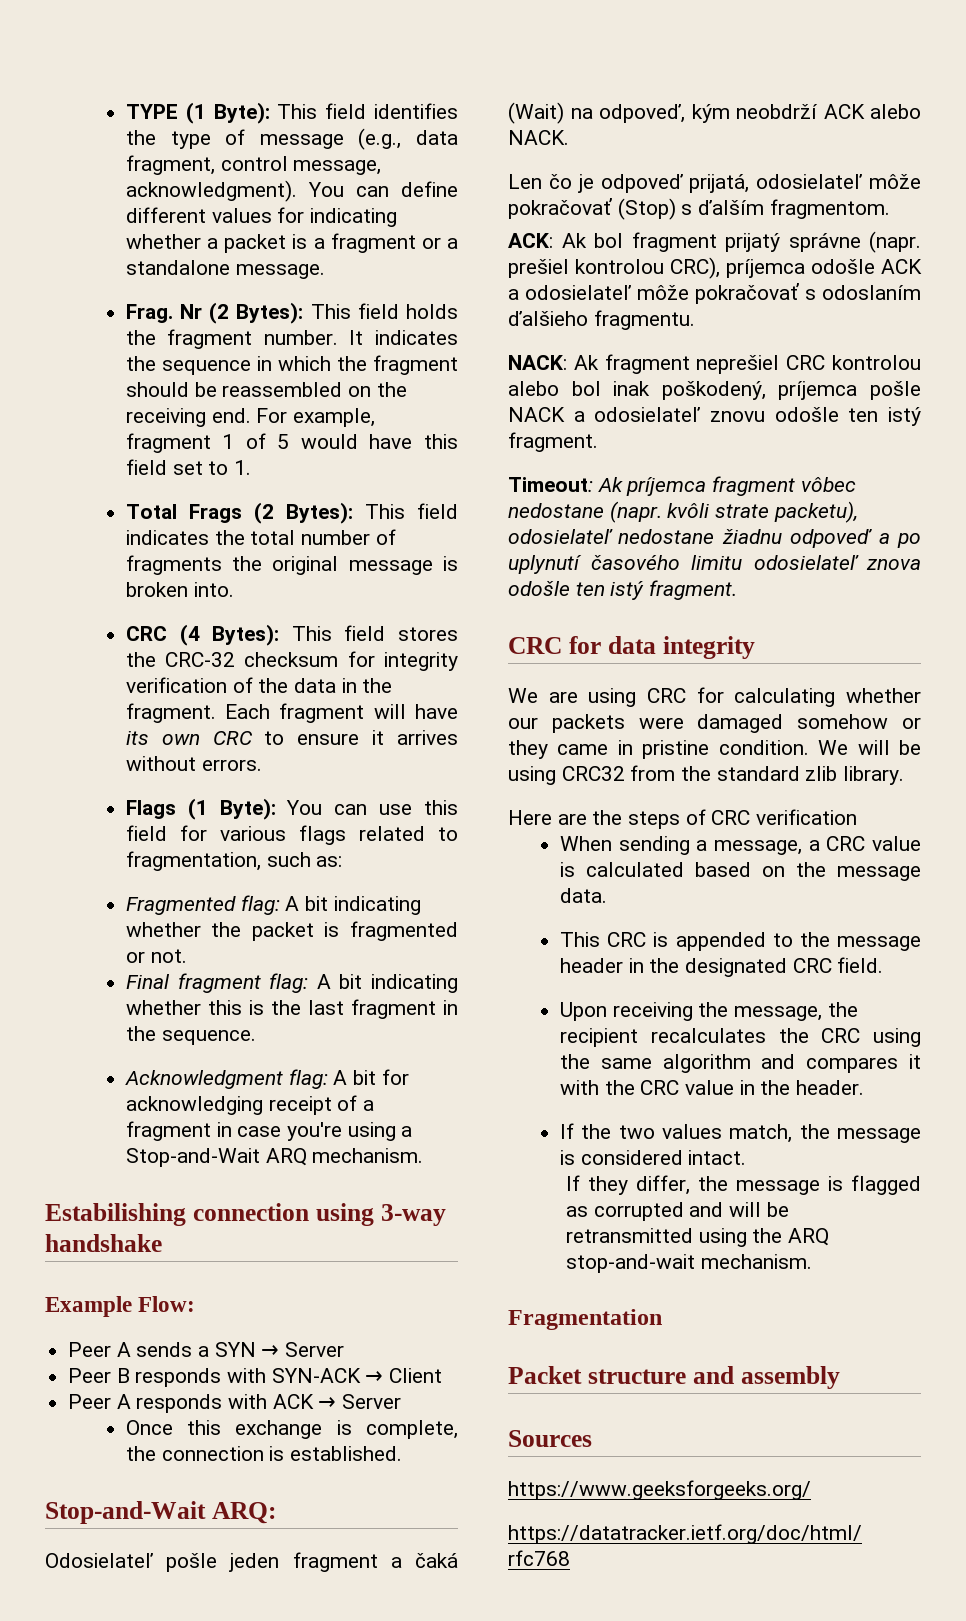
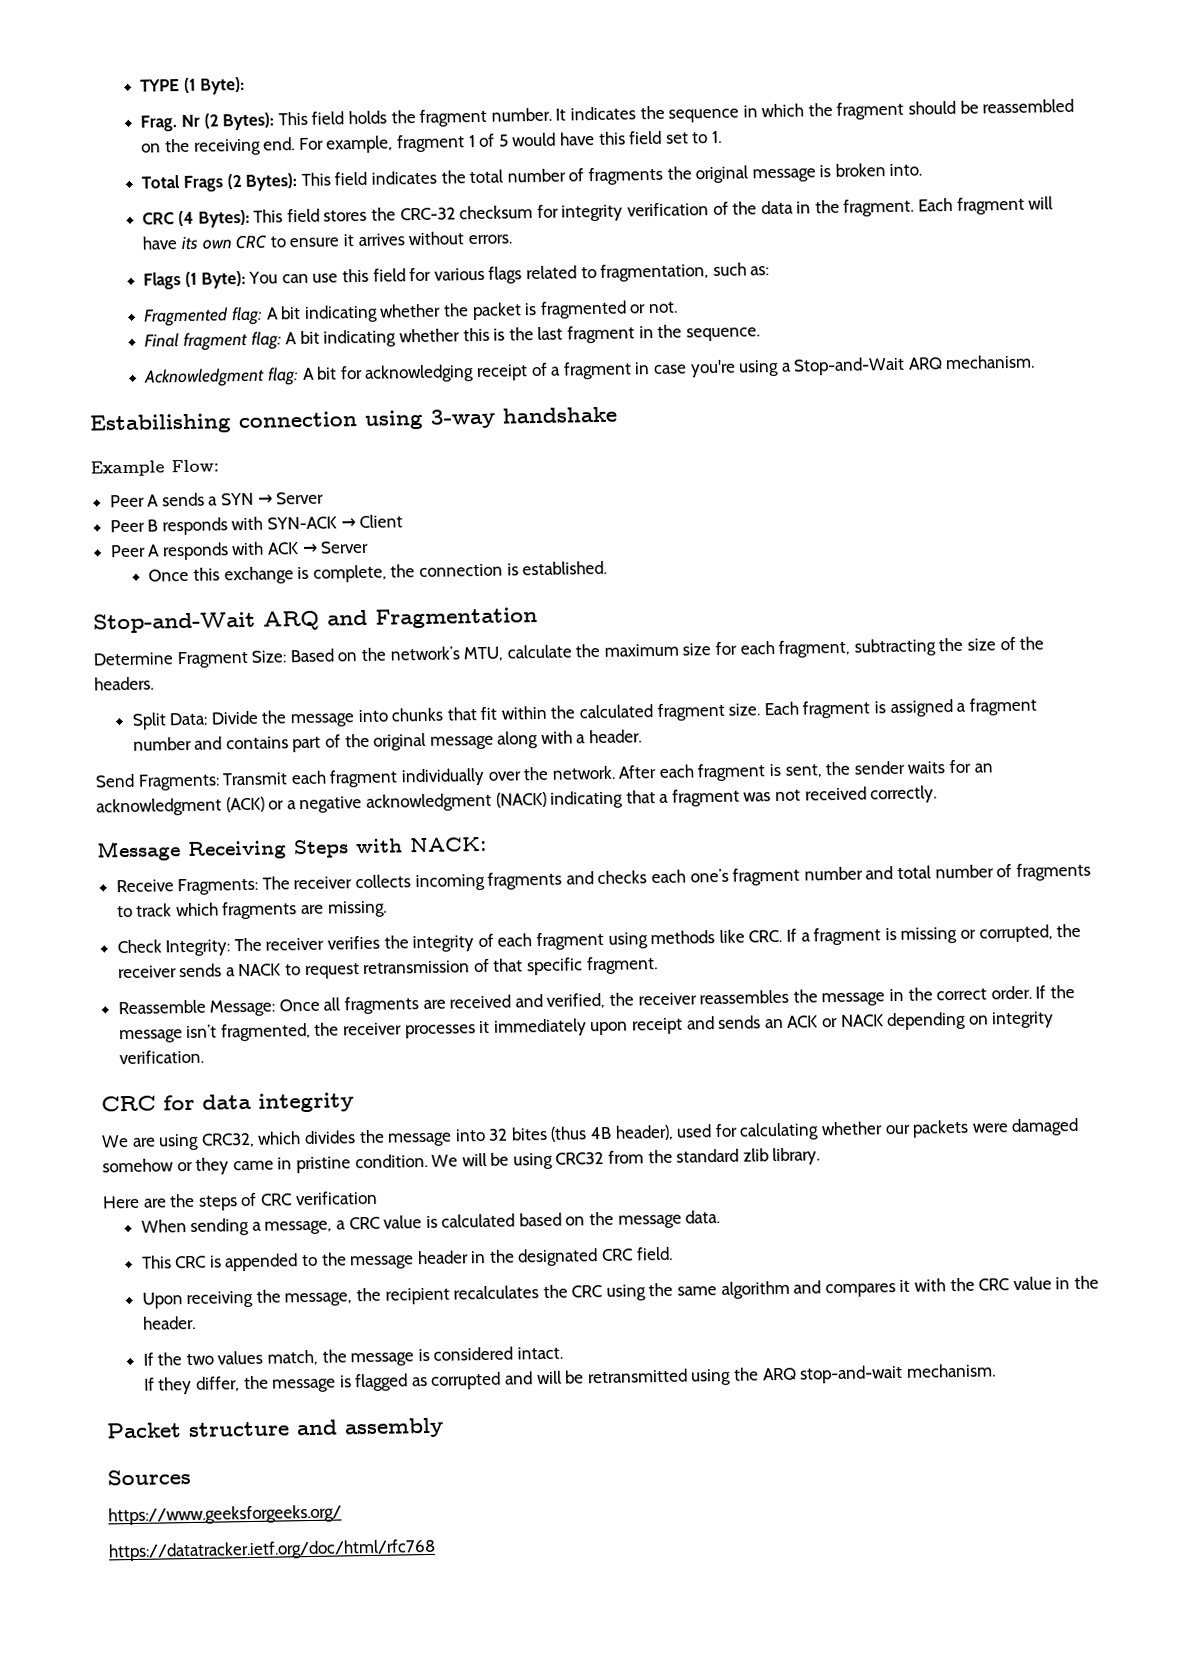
[277,103,458,119] [125,128,458,150] [125,155,382,175] [125,180,458,202] [125,207,397,227] [125,233,458,253] [125,260,325,279] This field identifies the type of message (e.g., data fragment, control message, acknowledgment). You can define different values for indicating whether a packet is a fragment or a standalone message. -> (245, 85) none
[211,1502,276,1524] [45,1552,458,1572] [508,102,921,124] [508,130,569,145] [508,174,921,193] [508,198,890,220] [508,231,921,253] [508,257,922,279] [508,283,921,304] [508,310,695,330] [508,354,921,374] [508,381,921,400] [508,407,921,426] [508,432,598,452] [508,476,856,496] [508,501,858,523] [508,528,921,548] [508,554,921,574] [508,580,738,600] ARQ: // Odosielateľ pošle jeden fragment a čaká (Wait) na odpoveď, kým neobdrží ACK alebo NACK. // Len čo je odpoveď prijatá, odosielateľ môže pokračovať (Stop) s ďalším fragmentom. // ACK: Ak bol fragment prijatý správne (napr. prešiel kontrolou CRC), príjemca odošle ACK a odosielateľ môže pokračovať s odoslaním ďalšieho fragmentu. // NACK: Ak fragment neprešiel CRC kontrolou alebo bol inak poškodený, príjemca pošle NACK a odosielateľ znovu odošle ten istý fragment. // Timeout: Ak príjemca fragment vôbec nedostane (napr. kvôli strate packetu), odosielateľ nedostane žiadnu odpoveď a po uplynutí časového limitu odosielateľ znova odošle ten istý fragment. -> [263,607,538,631] [93,636,1045,669] [94,676,154,691] [131,697,1037,730] [132,729,643,753] [95,759,993,791] [96,785,938,817] [96,836,487,862] [115,862,1091,896] [116,900,387,920] [116,923,1082,957] [117,956,658,980] [117,984,1075,1017] [118,1011,1055,1044] [118,1049,204,1065] ARQ and Fragmentation // Determine Fragment Size: Based on the network’s MTU, calculate the maximum size for each fragment, subtracting the size of the headers. // Split Data: Divide the message into chunks that fit within the calculated fragment size. Each fragment is assigned a fragment number and contains part of the original message along with a header. // Send Fragments: Transmit each fragment individually over the network. After each fragment is sent, the sender waits for an acknowledgment (ACK) or a negative acknowledgment (NACK) indicating that a fragment was not received correctly. // Message Receiving Steps with NACK: // Receive Fragments: The receiver collects incoming fragments and checks each one’s fragment number and total number of fragments to track which fragments are missing. // Check Integrity: The receiver verifies the integrity of each fragment using methods like CRC. If a fragment is missing or corrupted, the receiver sends a NACK to request retransmission of that specific fragment. // Reassemble Message: Once all fragments are received and verified, the receiver reassembles the message in the correct order. If the message isn’t fragmented, the receiver processes it immediately upon receipt and sends an ACK or NACK depending on integrity verification.
[647,688,686,703] CRC -> [200,1124,713,1148] CRC32, which divides the message into 32 bites (thus 4B header), used
[508,1309,662,1330] // Fragmentation -> (996, 1370) none

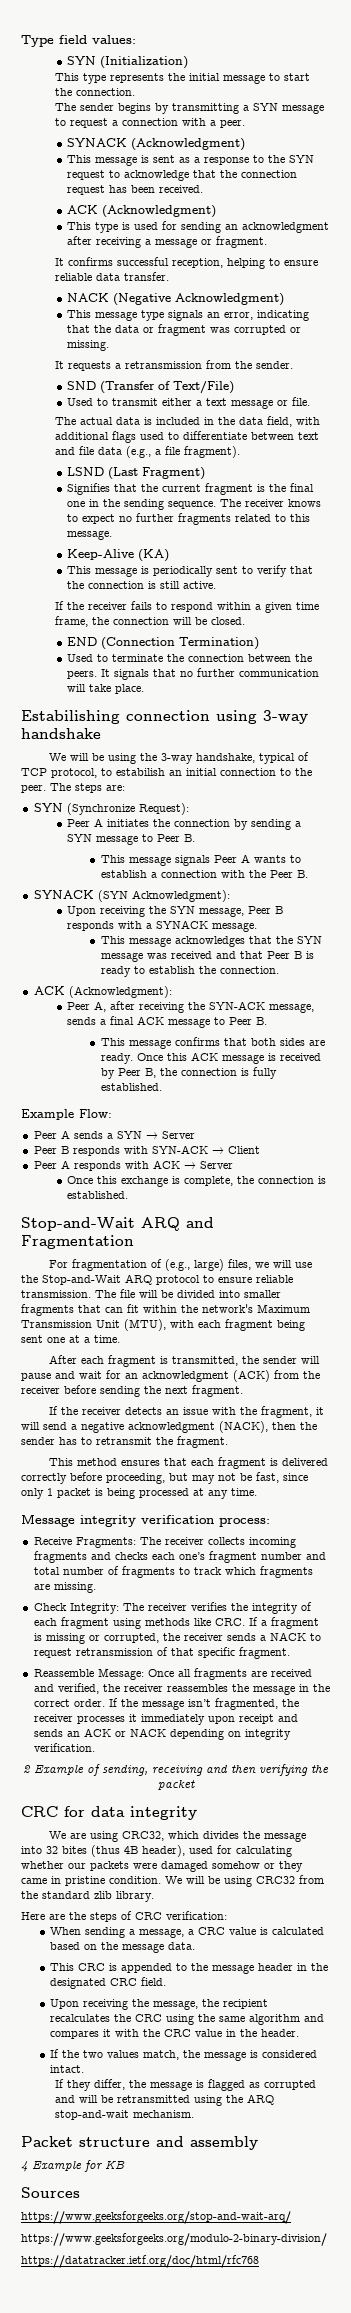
[140,76,245,95] [140,98,1075,132] [141,130,722,156] [141,163,923,192] [142,196,1054,228] [142,231,512,250] [143,262,770,290] [143,300,678,327] [144,324,760,351] [143,354,1036,388] TYPE (1 Byte): // Frag. Nr (2 Bytes): This field holds the fragment number. It indicates the sequence in which the fragment should be reassembled on the receiving end. For example, fragment 1 of 5 would have this field set to 1. // Total Frags (2 Bytes): This field indicates the total number of fragments the original message is broken into. // CRC (4 Bytes): This field stores the CRC-32 checksum for integrity verification of the data in the fragment. Each fragment will have its own CRC to ensure it arrives without errors. // Flags (1 Byte): You can use this field for various flags related to fragmentation, such as: // Fragmented flag: A bit indicating whether the packet is fragmented or not. // Final fragment flag: A bit indicating whether this is the last fragment in the sequence. // Acknowledgment flag: A bit for acknowledging receipt of a fragment in case you're using a Stop-and-Wait ARQ mechanism. -> [21,35,136,47] [67,56,189,69] [54,73,310,84] [54,88,135,96] [54,103,324,114] [54,118,245,128] [67,138,246,151] [67,155,315,166] [67,170,298,181] [67,185,204,195] [67,205,217,218] [67,221,330,233] [67,236,268,248] [54,257,318,269] [54,272,169,281] [67,293,285,306] [67,310,310,321] [67,324,302,336] [67,340,110,351] [54,360,293,371] [67,381,235,394] [67,397,311,409] [54,416,320,427] [54,431,319,443] [54,446,240,458] [67,467,206,480] [67,483,315,495] [67,499,322,510] [67,513,311,525] [67,530,113,540] [67,549,170,562] [67,565,314,577] [67,581,217,589] [54,601,319,613] [54,616,245,627] [67,637,260,650] [67,654,313,662] [67,668,320,680] [67,684,145,694] Type field values: // SYN (Initialization) // This type represents the initial message to start the connection. // The sender begins by transmitting a SYN message to request a connection with a peer. // SYNACK (Acknowledgment) // This message is sent as a response to the SYN request to acknowledge that the connection request has been received. // ACK (Acknowledgment) // This type is used for sending an acknowledgment after receiving a message or fragment. // It confirms successful reception, helping to ensure reliable data transfer. // NACK (Negative Acknowledgment) // This message type signals an error, indicating that the data or fragment was corrupted or missing. // It requests a retransmission from the sender. // SND (Transfer of Text/File) // Used to transmit either a text message or file. // The actual data is included in the data field, with additional flags used to differentiate between text and file data (e.g., a file fragment). // LSND (Last Fragment) // Signifies that the current fragment is the final one in the sending sequence. The receiver knows to expect no further fragments related to this message. // Keep-Alive (KA) // This message is periodically sent to verify that the connection is still active. // If the receiver fails to respond within a given time frame, the connection will be closed. // END (Connection Termination) // Used to terminate the connection between the peers. It signals that no further communication will take place.
(617, 415) none -> [49,752,310,764] [21,768,312,778] [21,783,125,793] [33,803,189,815] [67,818,302,830] [67,834,196,845] [100,854,301,866] [100,870,308,878] [33,890,230,902] [67,906,284,917] [67,920,258,932] [100,936,322,947] [100,951,314,962] [100,966,279,977] [33,986,172,998] [67,1001,315,1013] [67,1016,268,1028] [100,1037,325,1049] [100,1052,321,1064] [100,1067,277,1079] [100,1083,162,1091] // We will be using the 3-way handshake, typical of TCP protocol, to estabilish an initial connection to the peer. The steps are: // SYN (Synchronize Request): // Peer A initiates the connection by sending a SYN message to Peer B. // This message signals Peer A wants to establish a connection with the Peer B. // SYNACK (SYN Acknowledgment): // Upon receiving the SYN message, Peer B responds with a SYNACK message. // This message acknowledges that the SYN message was received and that Peer B is ready to establish the connection. // ACK (Acknowledgment): // Peer A, after receiving the SYN-ACK message, sends a final ACK message to Peer B. // This message confirms that both sides are ready. Once this ACK message is received by Peer B, the connection is fully established.
[93,636,1045,669] [94,676,154,691] [131,697,1037,730] [132,729,643,753] [95,765,615,791] Determine Fragment Size: Based on the network’s MTU, calculate the maximum size for each fragment, subtracting the size of the headers. // Split Data: Divide the message into chunks that fit within the calculated fragment size. Each fragment is assigned a fragment number and contains part of the original message along with a header. // Send Fragments: Transmit each fragment individually over the network. -> [49,1259,313,1271] [21,1274,293,1285] [21,1289,281,1298] [21,1304,310,1316] [21,1319,305,1331] [21,1335,120,1343] For fragmentation of (e.g., large) files, we will use the Stop-and-Wait ARQ protocol to ensure reliable transmission. The file will be divided into smaller fragments that can fit within the network's Maximum Transmission Unit (MTU), with each fragment being sent one at a time. //
[784,759,993,778] [96,785,938,817] [96,836,487,862] sent, the sender waits for an acknowledgment (ACK) or a negative acknowledgment (NACK) indicating that a fragment was not received correctly. // Message Receiving Steps with NACK: -> [172,1356,321,1366] [21,1370,320,1382] [21,1385,243,1397] [49,1406,325,1418] [21,1421,317,1433] [21,1436,228,1448] [49,1457,329,1469] [21,1472,308,1484] [21,1488,257,1499] [21,1514,270,1527] transmitted, the sender will pause and wait for an acknowledgment (ACK) from the receiver before sending the next fragment. // If the receiver detects an issue with the fragment, it will send a negative acknowledgment (NACK), then the sender has to retransmit the fragment. // This method ensures that each fragment is delivered correctly before proceeding, but may not be fast, since only 1 packet is being processed at any time. // Message integrity verification process:
(204, 1057) none -> [23,1764,329,1776] [157,1780,195,1790] // 2 Example of sending, receiving and then verifying the packet
[294,1190,378,1206] verification -> [166,1911,227,1920] verification:
(444, 1428) none -> [21,2160,125,2172] // 4 Example for KB
[108,1504,342,1526] https://www.geeksforgeeks.org/ -> [21,2211,291,2224] [21,2233,327,2246] https://www.geeksforgeeks.org/stop-and-wait-arq/ // https://www.geeksforgeeks.org/modulo-2-binary-division/

